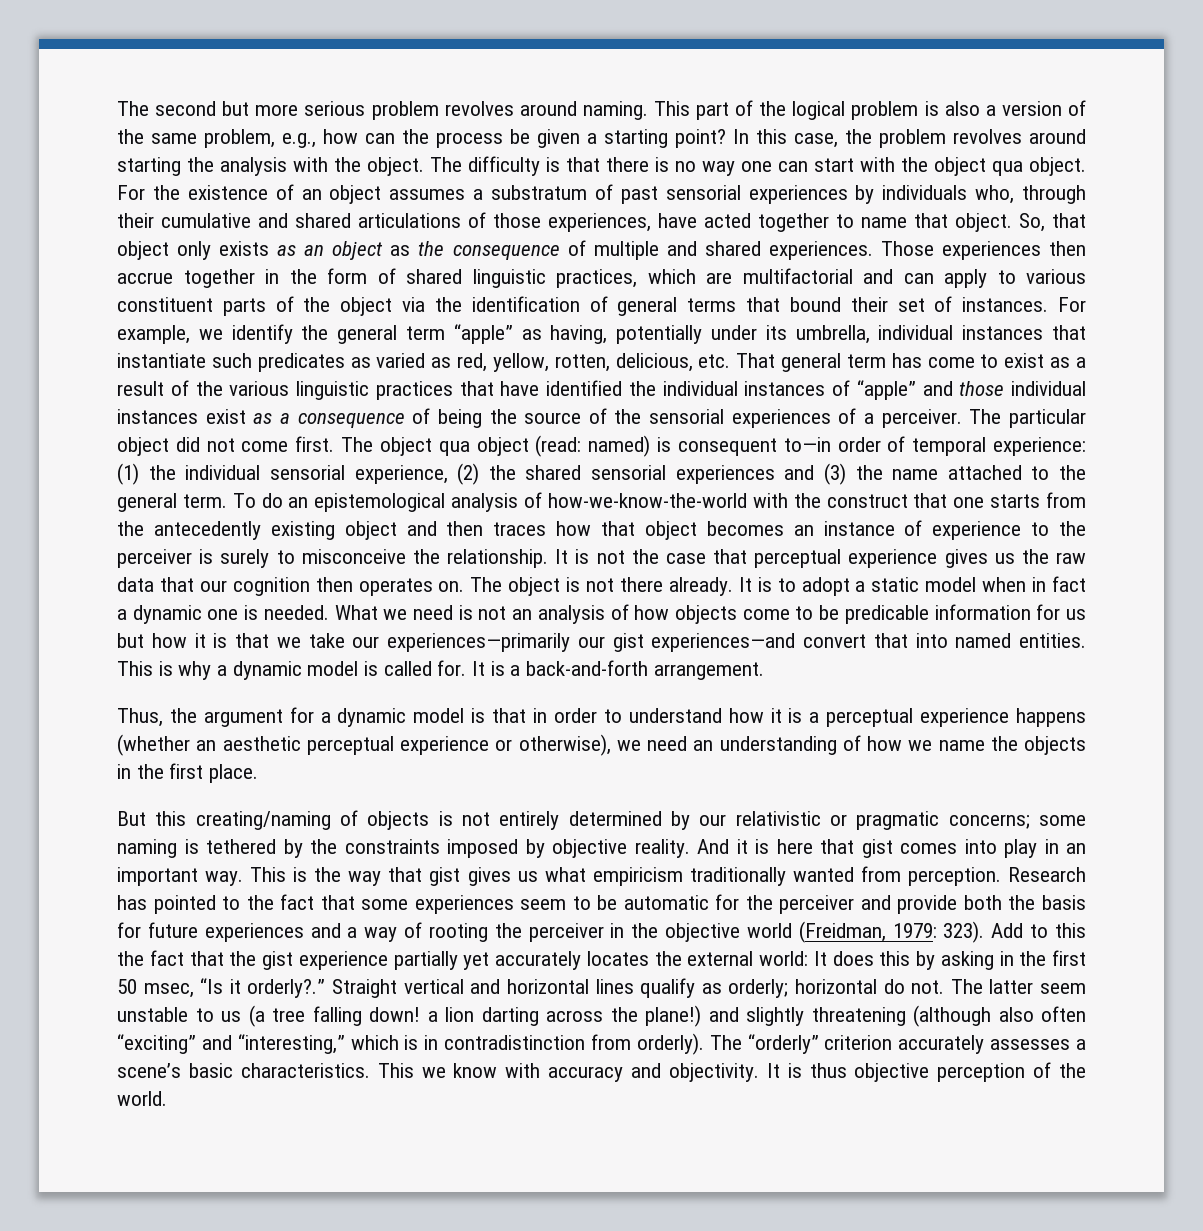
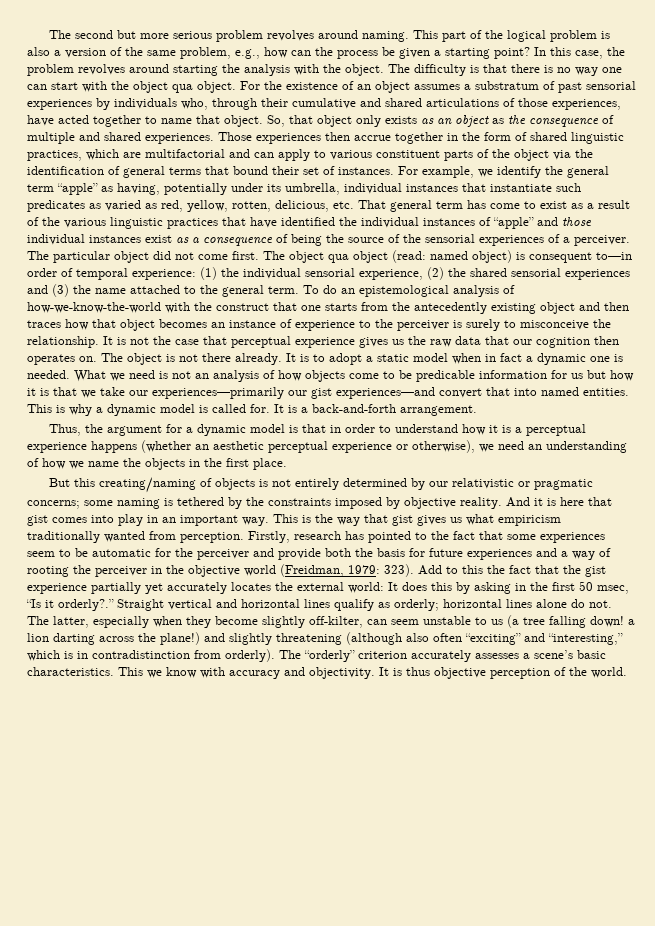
[588,435,651,457] named) -> [430,250,512,263] named object)
[1008,867,1086,882] Research -> [248,531,341,543] Firstly, research
(877, 986) none -> [506,599,567,608] lines alone
[989,979,1034,994] latter -> [53,616,387,628] latter, especially when they become slightly off-kilter, can

